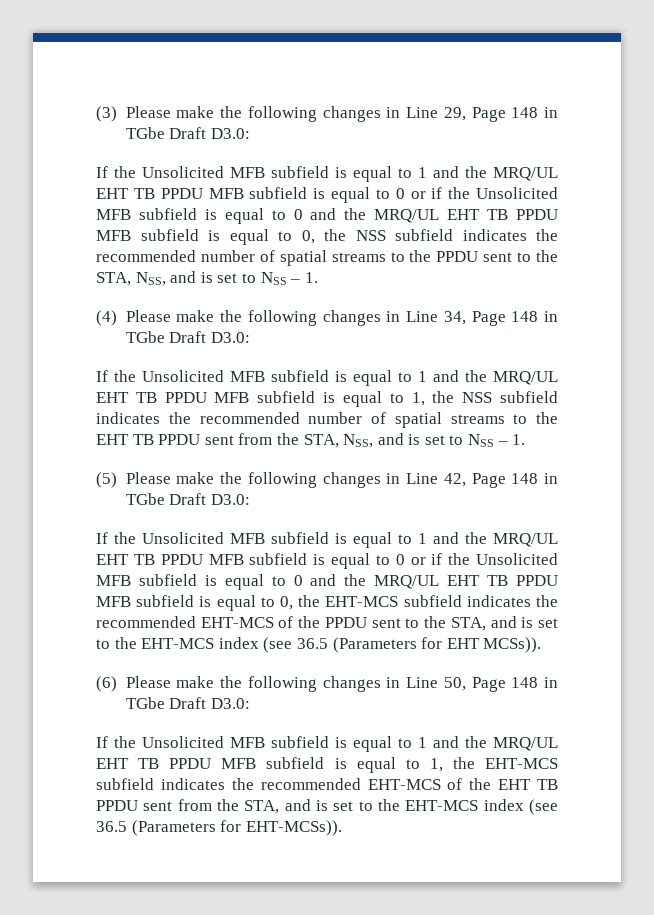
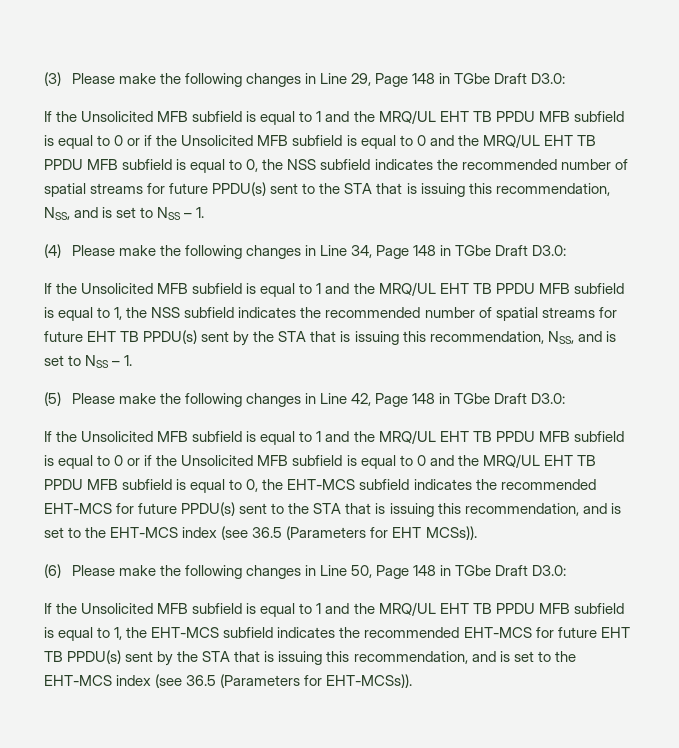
[390,250,558,262] [96,272,131,286] to the PPDU sent to the STA, -> [147,182,610,197] for future PPDU(s) sent to the STA that is issuing this recommendation,
[513,412,558,424] [96,433,339,448] to the EHT TB PPDU sent from the STA, -> [598,307,617,318] [44,330,544,346] for future EHT TB PPDU(s) sent by the STA that is issuing this recommendation,
[278,616,486,631] of the PPDU sent to the STA, -> [116,502,579,517] for future PPDU(s) sent to the STA that is issuing this recommendation,
[447,778,558,790] [96,799,280,814] of the EHT TB PPDU sent from the STA, -> [535,627,630,638] [44,650,468,666] for future EHT TB PPDU(s) sent by the STA that is issuing this recommendation,

